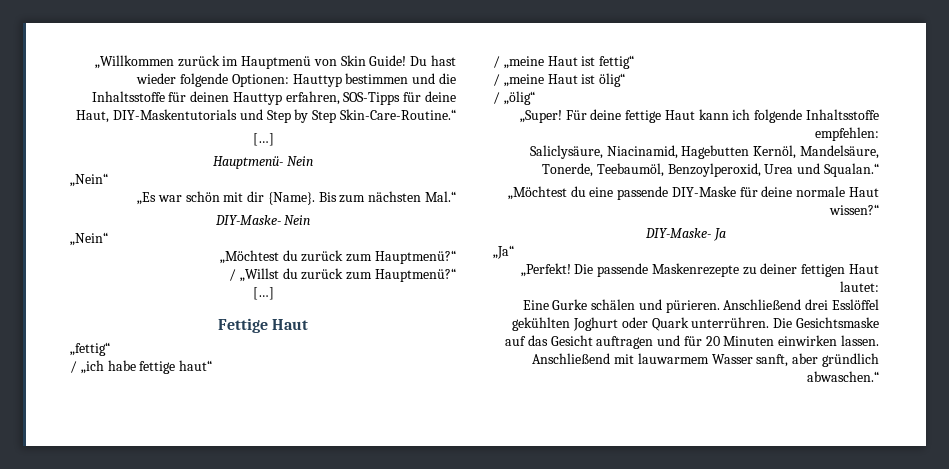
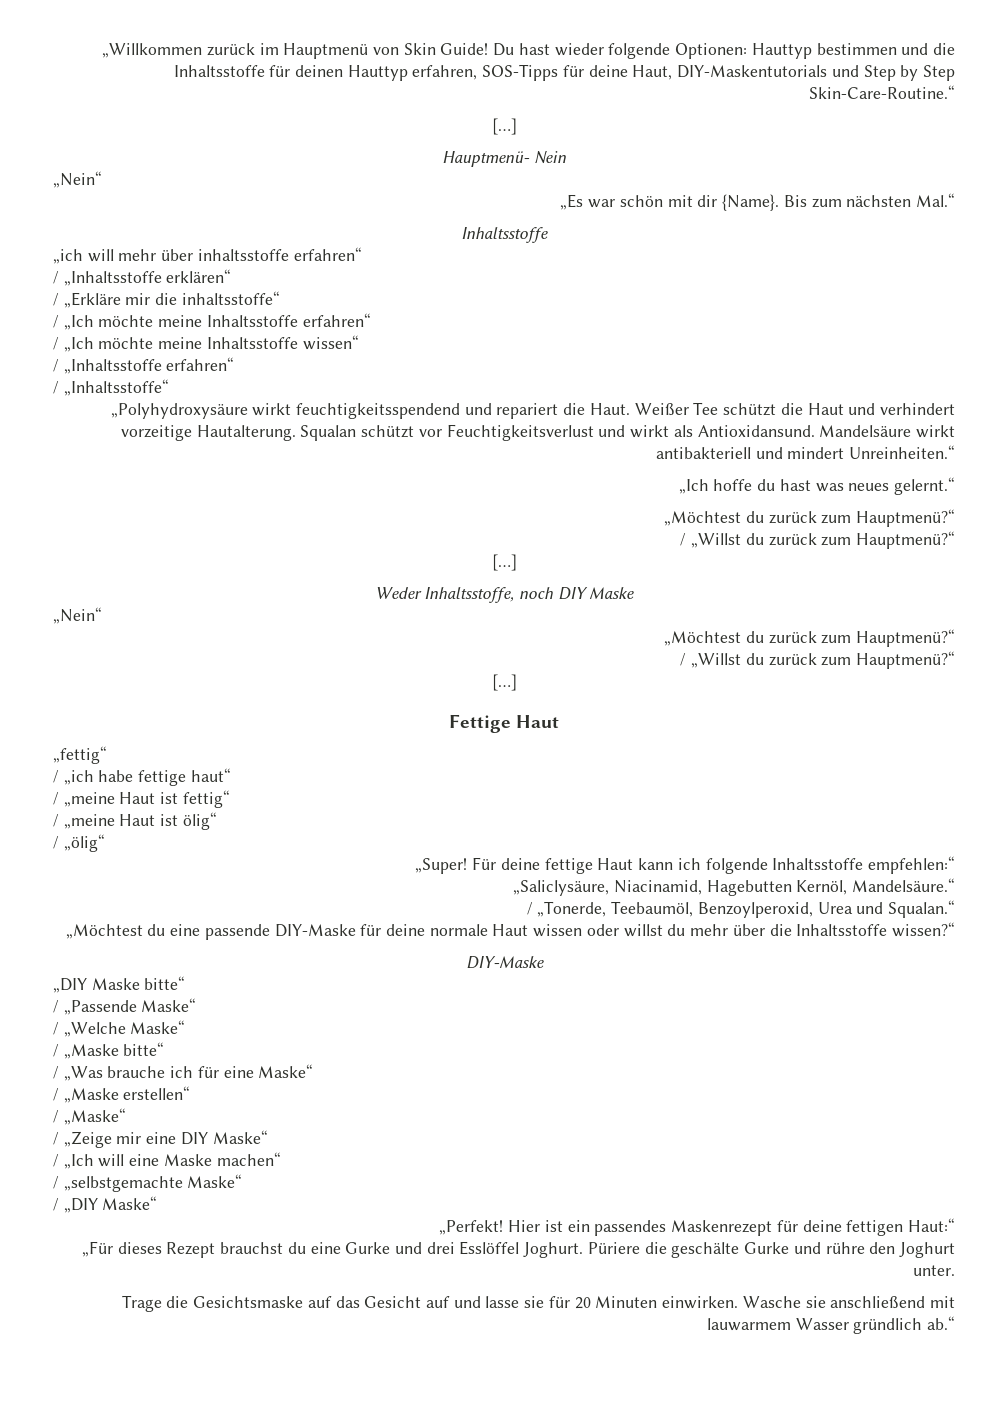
[214,215,311,225] DIY-Maske- Nein -> [461,227,548,243] [53,247,362,264] [53,269,232,286] [53,291,280,308] [53,313,371,330] [53,335,359,352] [53,357,235,374] [53,379,169,396] [110,402,956,419] [121,424,956,441] [655,445,956,459] [678,477,956,495] [664,509,956,527] [680,531,956,549] [491,554,517,571] [374,587,635,603] Inhaltsstoffe // „ich will mehr über inhaltsstoffe erfahren“ // / „Inhaltsstoffe erklären“ // / „Erkläre mir die inhaltsstoffe“ // / „Ich möchte meine Inhaltsstoffe erfahren“ // / „Ich möchte meine Inhaltsstoffe wissen“ // / „Inhaltsstoffe erfahren“ // / „Inhaltsstoffe“ // „Polyhydroxysäure wirkt feuchtigkeitsspendend und repariert die Haut. Weißer Tee schützt die Haut und verhindert vorzeitige Hautalterung. Squalan schützt vor Feuchtigkeitsverlust und wirkt als Antioxidansund. Mandelsäure wirkt antibakteriell und mindert Unreinheiten.“ // „Ich hoffe du hast was neues gelernt.“ // „Möchtest du zurück zum Hauptmenü?“ // / „Willst du zurück zum Hauptmenü?“ // […] // Weder Inhaltsstoffe, noch DIY Maske
[815,127,879,141] [529,145,603,159] empfehlen: // Saliclysäure, -> [868,856,956,874] [513,880,610,896] empfehlen:“ // „Saliclysäure,
[800,145,879,159] [542,163,594,177] Mandelsäure, Tonerde, -> [852,878,956,892] [526,901,607,917] Mandelsäure.“ // / „Tonerde,
[829,204,879,215] [645,228,726,241] [493,245,514,259] [520,263,879,277] [840,281,879,292] [522,299,879,313] [512,317,879,331] [504,335,879,349] [532,353,879,367] [807,371,879,382] wissen?“ // DIY-Maske- Ja // „Ja“ // „Perfekt! Die passende Maskenrezepte zu deiner fettigen Haut lautet: // Eine Gurke schälen und pürieren. Anschließend drei Esslöffel gekühlten Joghurt oder Quark unterrühren. Die Gesichtsmaske auf das Gesicht auftragen und für 20 Minuten einwirken lassen. Anschließend mit lauwarmem Wasser sanft, aber gründlich abwaschen.“ -> [533,922,956,937] [465,956,544,969] [53,976,186,993] [53,998,197,1015] [53,1020,186,1037] [53,1042,165,1059] [53,1064,314,1081] [53,1086,191,1103] [53,1108,126,1125] [53,1130,268,1148] [53,1152,281,1169] [53,1174,243,1192] [53,1196,158,1213] [439,1218,956,1236] [81,1241,956,1258] [913,1265,955,1276] [121,1295,956,1312] [706,1316,956,1334] wissen oder willst du mehr über die Inhaltsstoffe wissen?“ // DIY-Maske // „DIY Maske bitte“ // / „Passende Maske“ // / „Welche Maske“ // / „Maske bitte“ // / „Was brauche ich für eine Maske“ // / „Maske erstellen“ // / „Maske“ // / „Zeige mir eine DIY Maske“ // / „Ich will eine Maske machen“ // / „selbstgemachte Maske“ // / „DIY Maske“ // „Perfekt! Hier ist ein passendes Maskenrezept für deine fettigen Haut:“ // „Für dieses Rezept brauchst du eine Gurke und drei Esslöffel Joghurt. Püriere die geschälte Gurke und rühre den Joghurt unter. // Trage die Gesichtsmaske auf das Gesicht auf und lasse sie für 20 Minuten einwirken. Wasche sie anschließend mit lauwarmem Wasser gründlich ab.“

